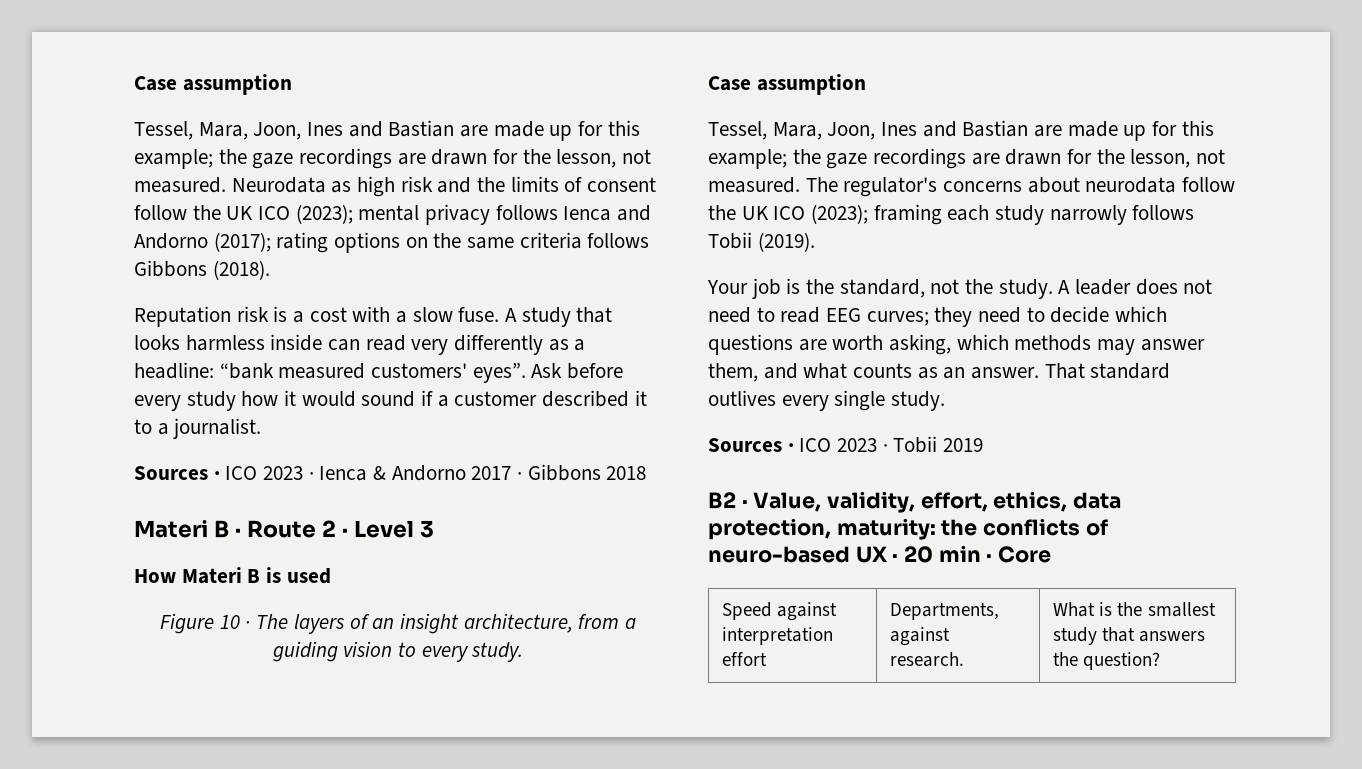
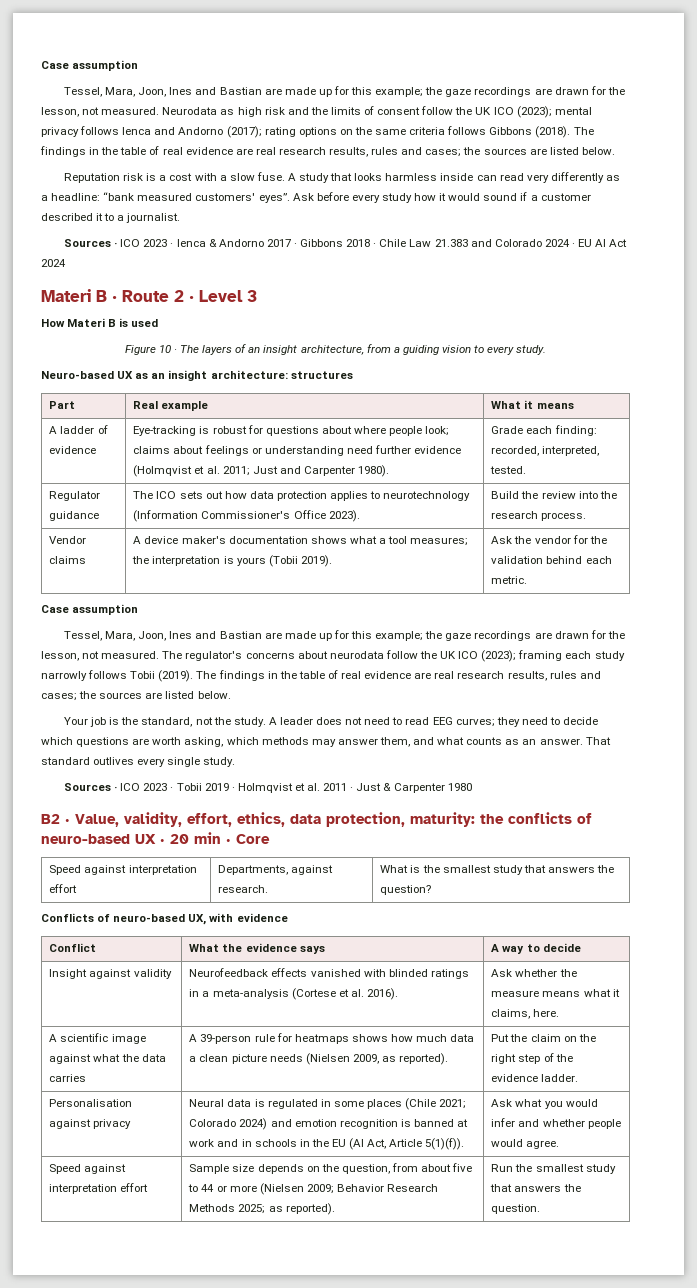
(270, 270) none -> [573,127,594,135] [40,146,615,157] The findings in the table of real evidence are real research results, rules and cases; the sources are listed below.
(647, 473) none -> [373,239,628,247] [41,259,66,267] · Chile Law 21.383 and Colorado 2024 · EU AI Act 2024
(524, 652) none -> [41,370,353,381] [49,401,76,409] [133,401,209,411] [491,400,574,409] [49,425,108,434] [49,446,97,454] [133,425,450,436] [133,445,462,456] [133,465,390,477] [491,425,597,436] [491,446,600,456] [490,466,527,474] [49,491,101,501] [49,511,100,521] [133,491,471,501] [133,510,360,522] [491,491,617,499] [491,511,587,521] [49,536,87,544] [49,556,87,564] [133,536,469,546] [132,555,332,567] [491,535,607,544] [491,556,612,564] [491,576,528,584] // Neuro-based UX as an insight architecture: structures // Part | Real example | What it means // A ladder of evidence | Eye-tracking is robust for questions about where people look; claims about feelings or understanding need further evidence (Holmqvist et al. 2011; Just and Carpenter 1980). | Grade each finding: recorded, interpreted, tested. // Regulator guidance | The ICO sets out how data protection applies to neurotechnology (Information Commissioner's Office 2023). | Build the review into the research process. // Vendor claims | A device maker's documentation shows what a tool measures; the interpretation is yours (Tobii 2019). | Ask the vendor for the validation behind each metric.
(815, 242) none -> [196,670,601,681] [41,691,231,701] The findings in the table of real evidence are real research results, rules and cases; the sources are listed below.
(984, 445) none -> [231,783,472,793] · Holmqvist et al. 2011 · Just & Carpenter 1980
(1161, 661) none -> [41,913,288,925] [49,943,97,952] [189,943,325,954] [491,943,581,954] [49,969,172,979] [189,968,469,979] [189,988,399,1000] [491,969,577,977] [491,989,620,997] [491,1009,560,1019] [49,1033,146,1044] [49,1054,166,1064] [49,1074,87,1082] [189,1033,475,1044] [189,1053,449,1065] [491,1034,596,1042] [491,1053,573,1064] [491,1074,579,1082] [49,1099,133,1107] [49,1119,132,1129] [189,1098,467,1110] [189,1118,469,1130] [189,1138,465,1150] [491,1099,598,1109] [491,1118,621,1129] [491,1139,560,1149] [49,1164,127,1174] [49,1183,149,1194] [189,1163,473,1174] [188,1183,439,1195] [189,1203,335,1215] [491,1164,616,1174] [490,1184,581,1192] [491,1204,541,1214] // Conflicts of neuro-based UX, with evidence // Conflict | What the evidence says | A way to decide // Insight against validity | Neurofeedback effects vanished with blinded ratings in a meta-analysis (Cortese et al. 2016). | Ask whether the measure means what it claims, here. // A scientific image against what the data carries | A 39-person rule for heatmaps shows how much data a clean picture needs (Nielsen 2009, as reported). | Put the claim on the right step of the evidence ladder. // Personalisation against privacy | Neural data is regulated in some places (Chile 2021; Colorado 2024) and emotion recognition is banned at work and in schools in the EU (AI Act, Article 5(1)(f)). | Ask what you would infer and whether people would agree. // Speed against interpretation effort | Sample size depends on the question, from about five to 44 or more (Nielsen 2009; Behavior Research Methods 2025; as reported). | Run the smallest study that answers the question.

